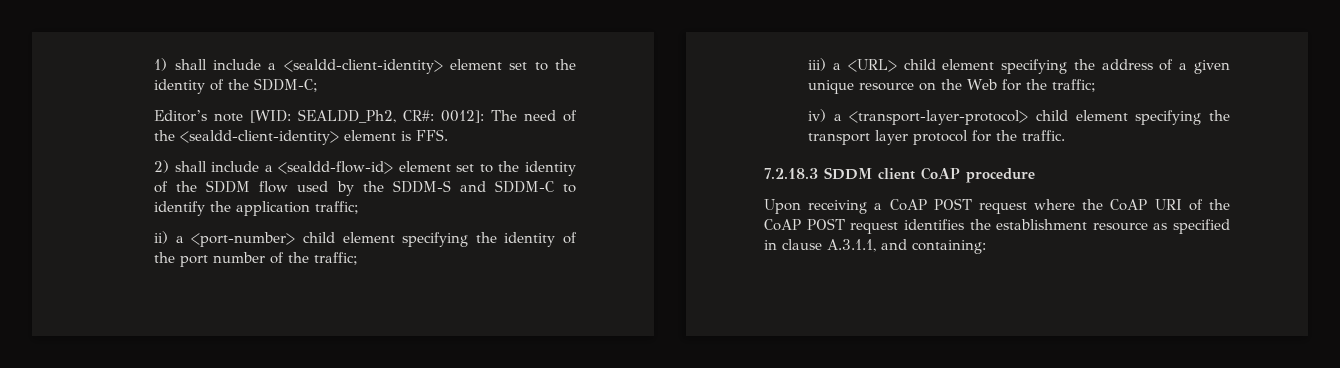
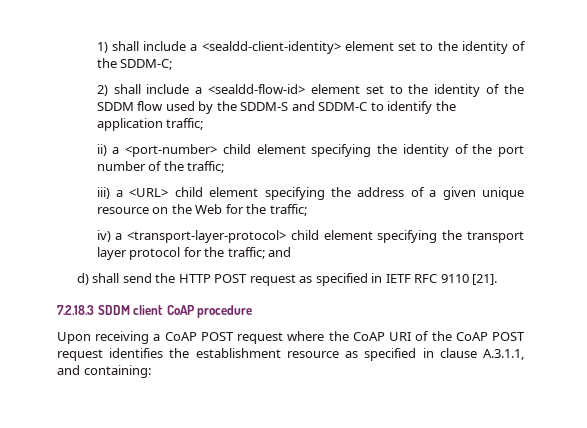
[154,109,577,123] [154,129,449,145] // Editor’s note [WID: SEALDD_Ph2, CR#: 0012]: The need of the <sealdd-client-identity> element is FFS. -> (173, 64) none
[1022,130,1066,141] traffic. -> [227,247,292,259] [76,273,498,286] traffic; and // d) shall send the HTTP POST request as specified in IETF RFC 9110 [21].

